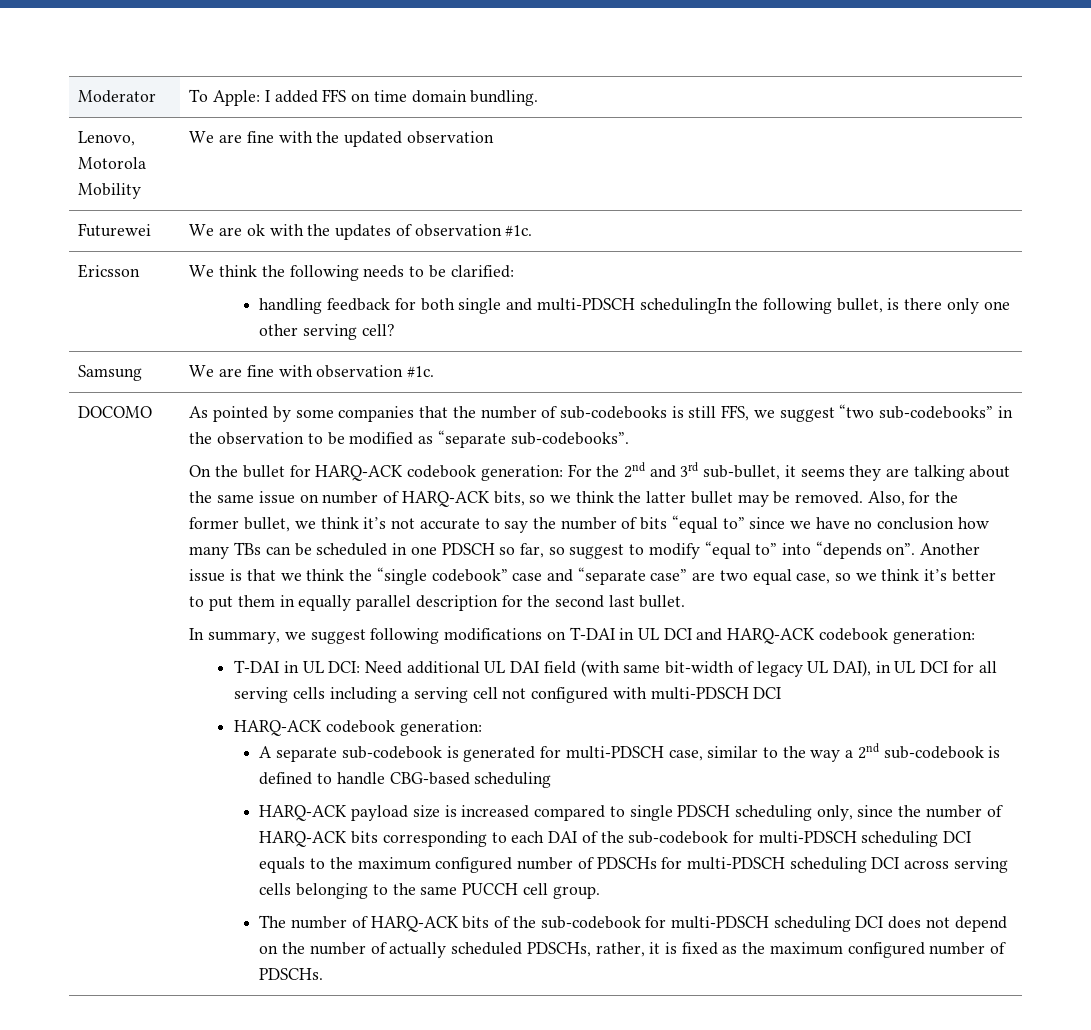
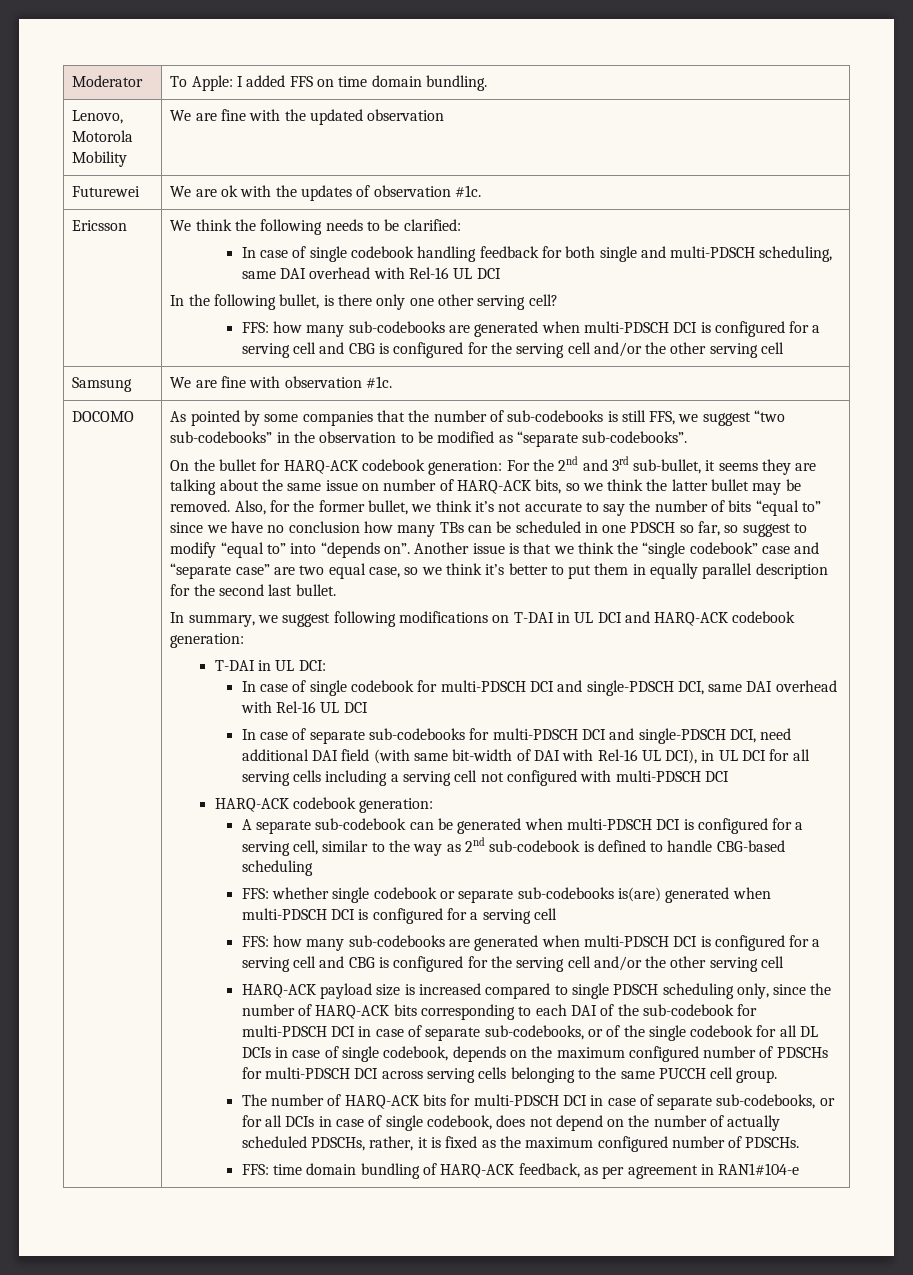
(514, 271) none -> [241,246,414,262] In case of single codebook
[639,298,732,314] schedulingIn -> [759,246,833,262] [241,267,501,279] [170,295,185,306] scheduling, same DAI overhead with Rel-16 UL DCI // In
(395, 330) none -> [241,321,821,337] [241,342,785,358] // FFS: how many sub-codebooks are generated when multi-PDSCH DCI is configured for a serving cell and CBG is configured for the serving cell and/or the other serving cell
[364,661,506,674] Need additional UL -> [241,680,837,696] [240,701,368,713] [241,728,792,744] [241,749,309,761] // In case of single codebook for multi-PDSCH DCI and single-PDSCH DCI, same DAI overhead with Rel-16 UL DCI // In case of separate sub-codebooks for multi-PDSCH DCI and single-PDSCH DCI, need additional
[756,660,871,677] legacy UL DAI), -> [533,749,698,764] DAI with Rel-16 UL DCI),
[446,746,703,762] is generated for multi-PDSCH case, -> [409,818,804,834] [241,840,318,856] can be generated when multi-PDSCH DCI is configured for a serving cell,
[845,750,854,758] a -> [446,844,461,852] as
(552, 780) none -> [241,887,771,903] [241,908,557,924] [241,935,821,951] [241,956,785,972] // FFS: whether single codebook or separate sub-codebooks is(are) generated when multi-PDSCH DCI is configured for a serving cell // FFS: how many sub-codebooks are generated when multi-PDSCH DCI is configured for a serving cell and CBG is configured for the serving cell and/or the other serving cell
[861,831,972,847] [259,857,326,873] scheduling DCI equals to -> [330,1025,819,1041] [241,1046,527,1062] DCI in case of separate sub-codebooks, or of the single codebook for all DL DCIs in case of single codebook, depends on
[789,857,867,873] scheduling -> (350, 1073) none
[494,916,884,932] of the sub-codebook for multi-PDSCH scheduling DCI -> [450,1094,835,1110] [241,1115,492,1131] for multi-PDSCH DCI in case of separate sub-codebooks, or for all DCIs in case of single codebook,
(324, 974) none -> [241,1163,800,1179] // FFS: time domain bundling of HARQ-ACK feedback, as per agreement in RAN1#104-e

